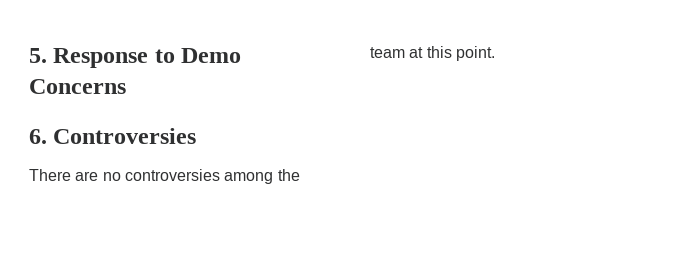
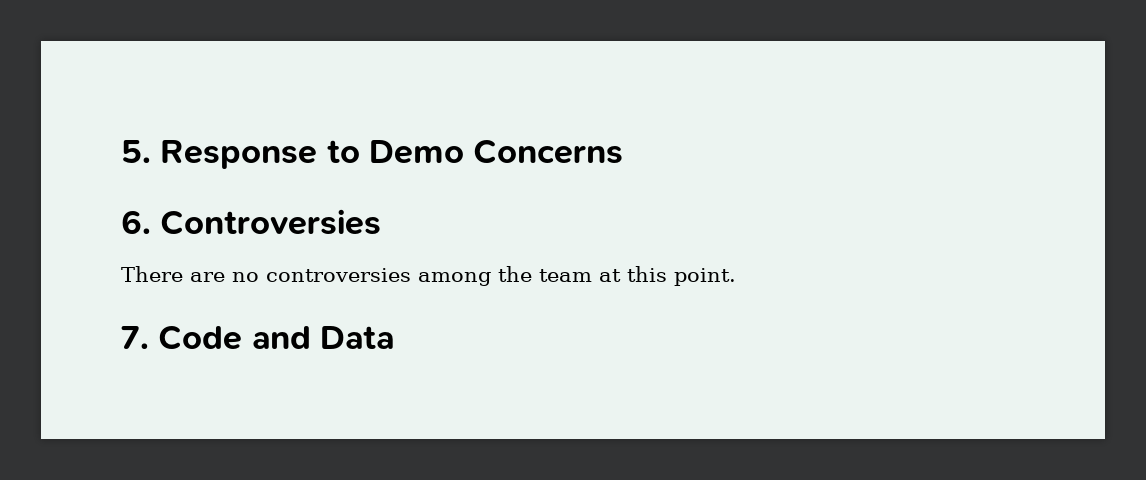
(495, 53) none -> [121,325,394,350] // 7. Code and Data

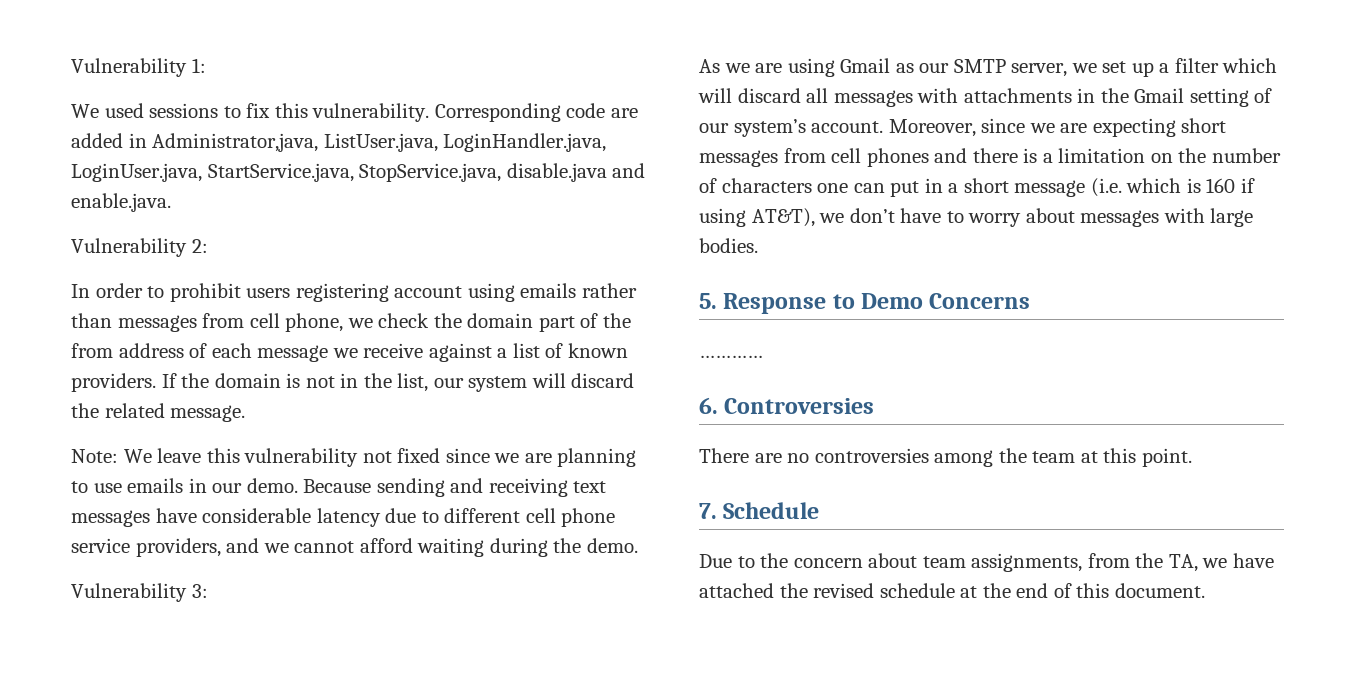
(121, 151) none -> [71,58,206,77] [71,103,638,122] [71,133,607,152] [71,163,646,182] [71,193,171,212] [71,238,208,257] [71,283,637,302] [71,313,631,332] [71,343,628,362] [71,373,635,392] [71,403,246,422] [71,448,637,467] [71,478,607,497] [71,508,616,527] [71,538,638,557] [71,583,208,602] [699,58,1278,77] [698,88,1273,107] [699,118,1227,137] [699,148,1281,167] [699,178,1255,197] [699,208,1254,227] [699,238,758,253] Vulnerability 1: // We used sessions to fix this vulnerability. Corresponding code are added in Administrator,java, ListUser.java, LoginHandler.java, LoginUser.java, StartService.java, StopService.java, disable.java and enable.java. // Vulnerability 2: // In order to prohibit users registering account using emails rather than messages from cell phone, we check the domain part of the from address of each message we receive against a list of known providers. If the domain is not in the list, our system will discard the related message. // Note: We leave this vulnerability not fixed since we are planning to use emails in our demo. Because sending and receiving text messages have considerable latency due to different cell phone service providers, and we cannot afford waiting during the demo. // Vulnerability 3: // As we are using Gmail as our SMTP server, we set up a filter which will discard all messages with attachments in the Gmail setting of our system’s account. Moreover, since we are expecting short messages from cell phones and there is a limitation on the number of characters one can put in a short message (i.e. which is 160 if using AT&T), we don’t have to worry about messages with large bodies. //
(624, 151) none -> [699,355,763,358] // …………
[158,325,394,350] Code and Data -> [723,502,820,519] [699,553,1274,572] [699,583,1205,598] Schedule // Due to the concern about team assignments, from the TA, we have attached the revised schedule at the end of this document.

